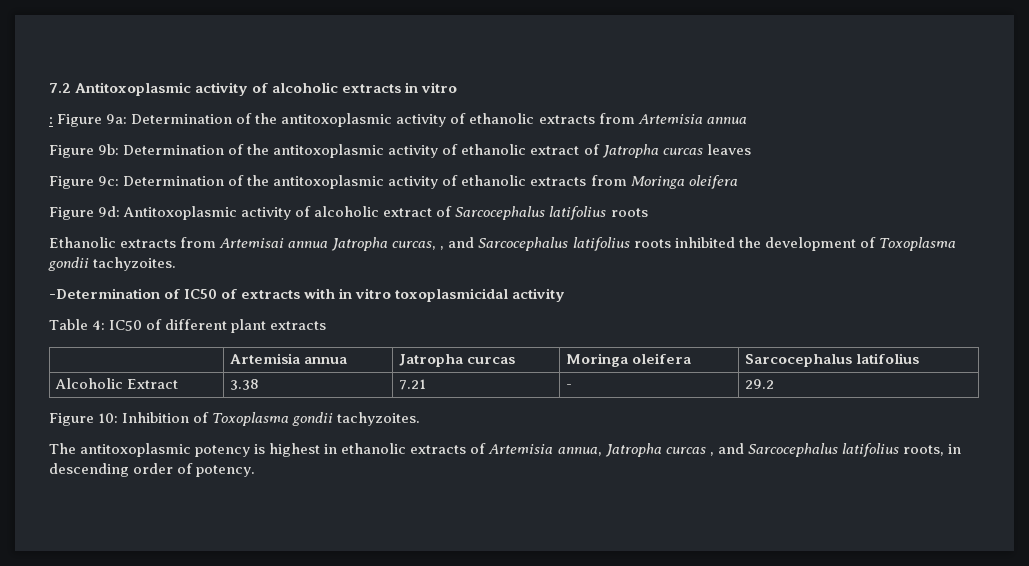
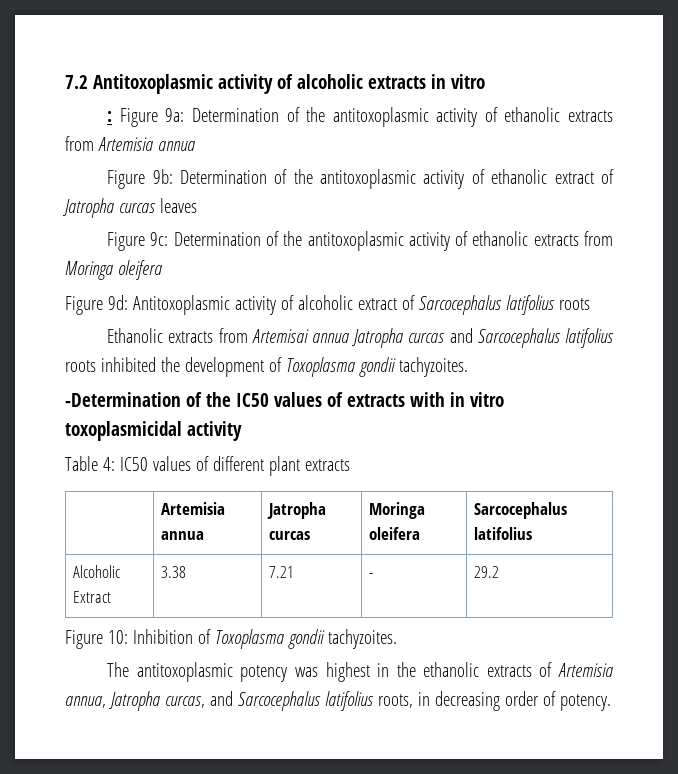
[392,241,445,250] curcas, , -> [408,333,446,343] curcas
[184,289,218,299] IC50 -> [205,392,322,407] the IC50 values
(143, 325) none -> [152,456,191,471] values
[254,444,266,454] is -> [294,667,318,677] was
(338, 449) none -> [396,662,416,677] the
[665,447,714,456] curcas , -> [164,696,205,708] curcas,
[49,463,129,477] descending -> [434,691,500,711] decreasing

